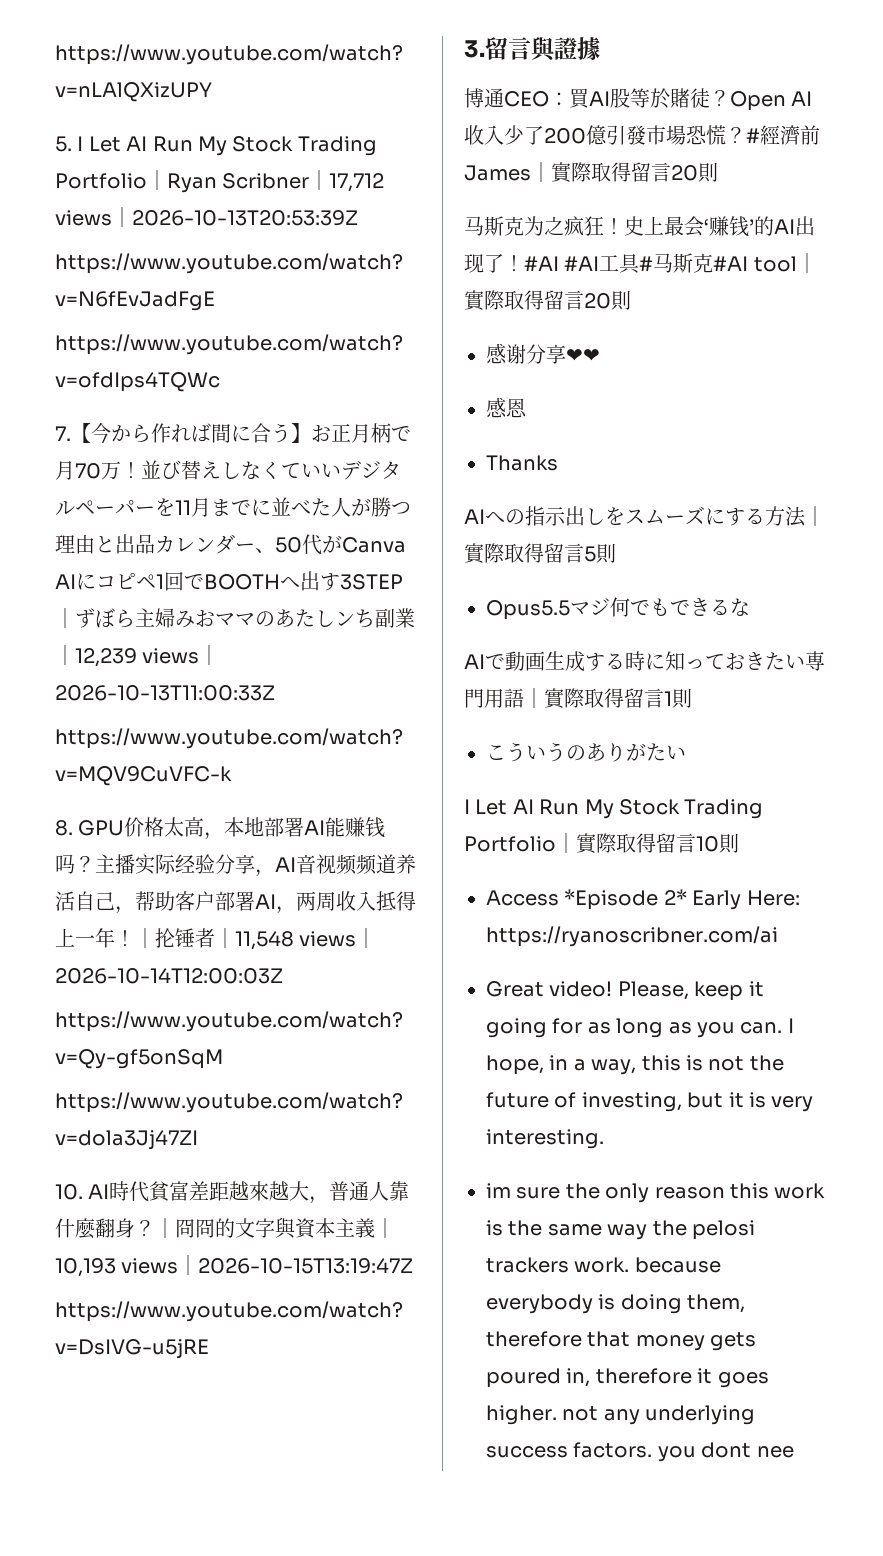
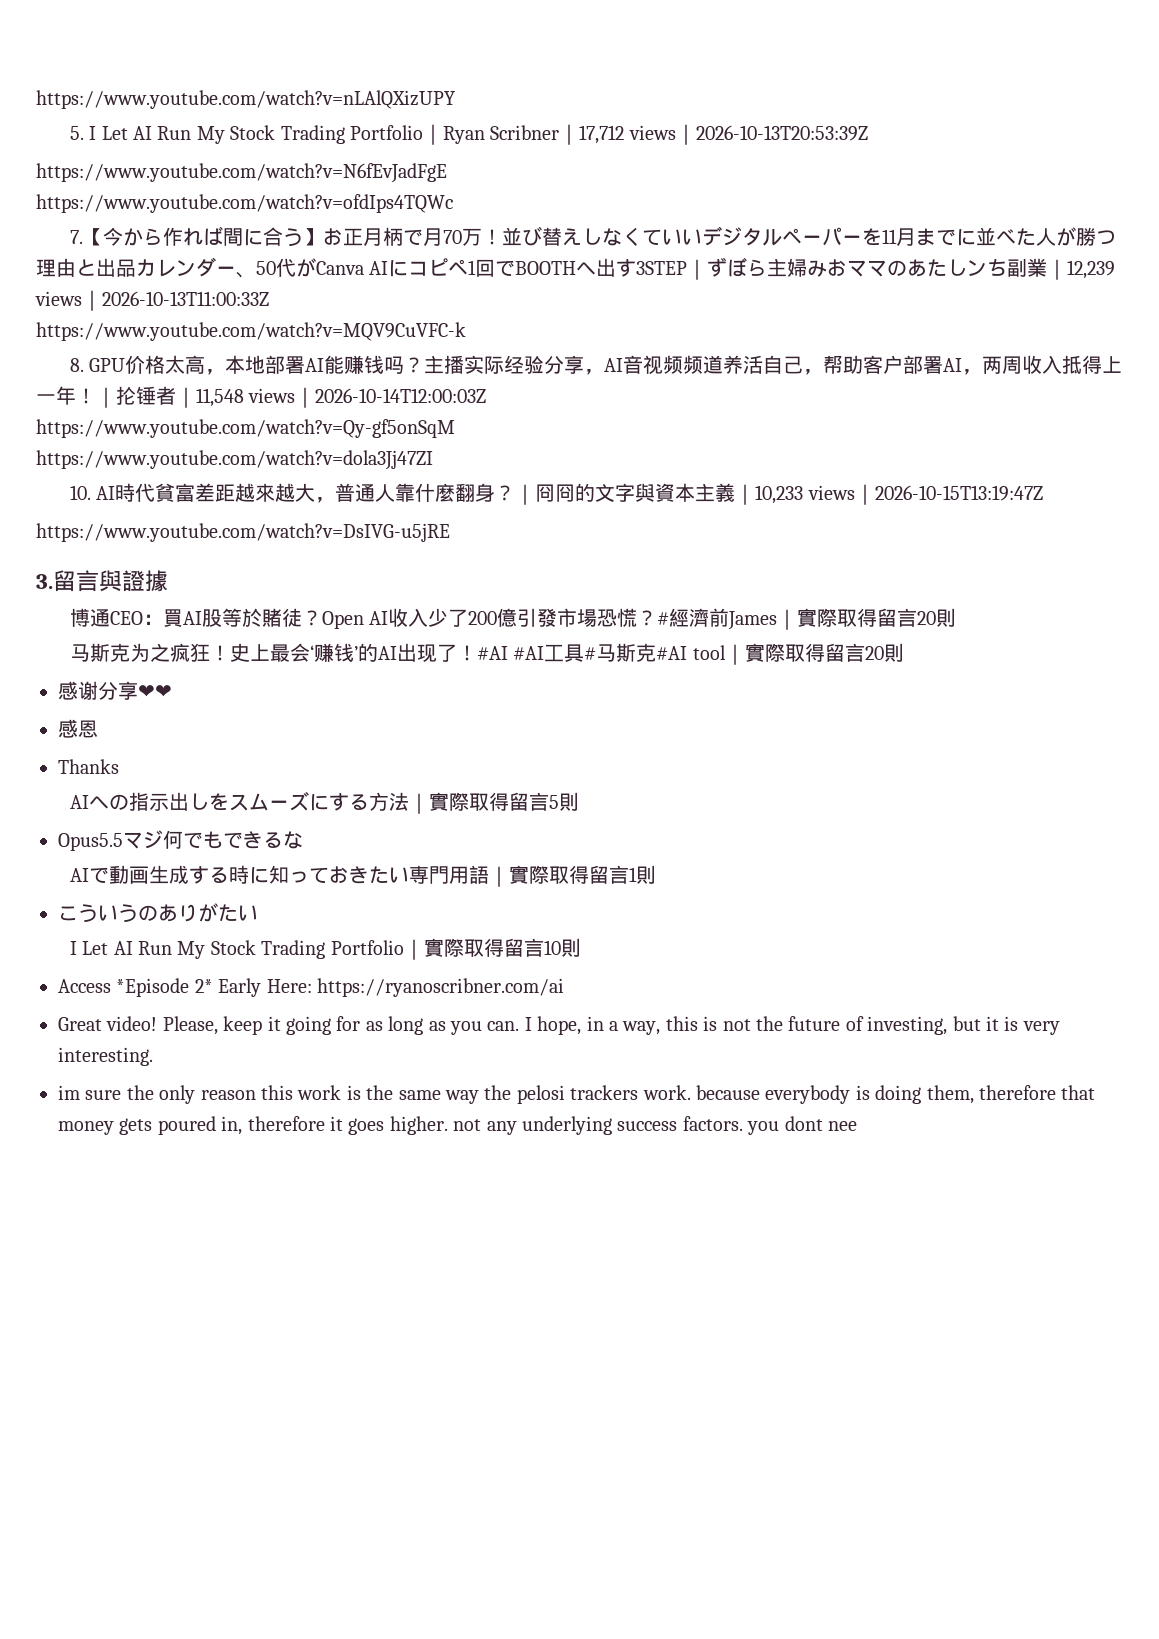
[55,1258,116,1277] 10,193 -> [755,485,804,504] 10,233

